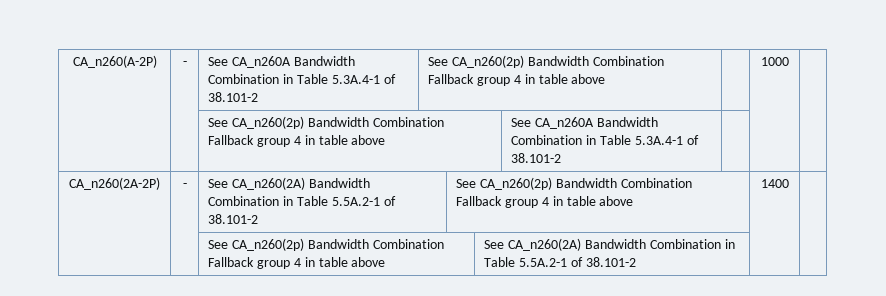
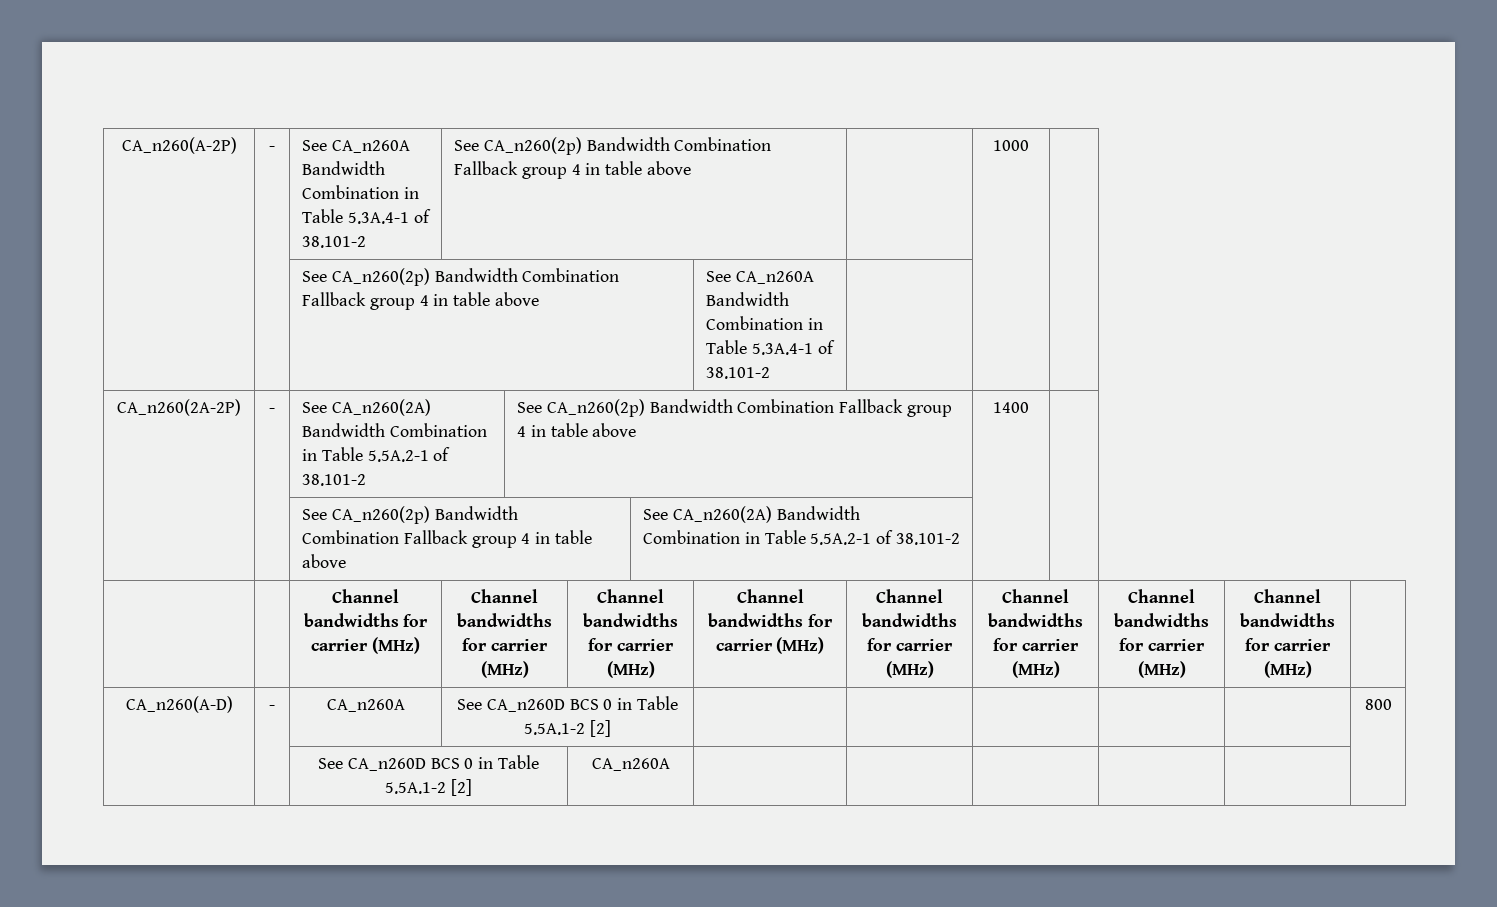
(636, 262) none -> [332,589,399,603] [303,613,429,627] [311,637,420,654] [471,589,538,603] [457,613,552,627] [462,638,548,651] [480,661,529,678] [597,589,664,603] [583,613,678,627] [588,638,674,651] [606,661,655,678] [736,589,804,603] [708,613,833,627] [715,637,825,654] [876,589,943,603] [862,613,957,627] [867,638,953,651] [885,661,934,678] [1002,589,1069,603] [988,613,1083,627] [993,638,1079,651] [1011,661,1060,678] [1128,589,1195,603] [1114,613,1209,627] [1119,638,1205,651] [1137,661,1186,678] [1254,589,1321,603] [1240,613,1335,627] [1245,638,1331,651] [1263,661,1312,678] [125,696,233,713] [269,705,275,710] [326,699,405,712] [457,696,678,712] [524,720,611,737] [1364,699,1392,710] [318,755,539,771] [385,779,472,796] [591,758,670,771] // | | Channel bandwidths for carrier (MHz) | Channel bandwidths for carrier (MHz) | Channel bandwidths for carrier (MHz) | Channel bandwidths for carrier (MHz) | Channel bandwidths for carrier (MHz) | Channel bandwidths for carrier (MHz) | Channel bandwidths for carrier (MHz) | Channel bandwidths for carrier (MHz) | // CA_n260(A-D) | - | CA_n260A | See CA_n260D BCS 0 in Table 5.5A.1-2 [2] | | | | | | 800 // | | See CA_n260D BCS 0 in Table 5.5A.1-2 [2] | CA_n260A | | | | | |

